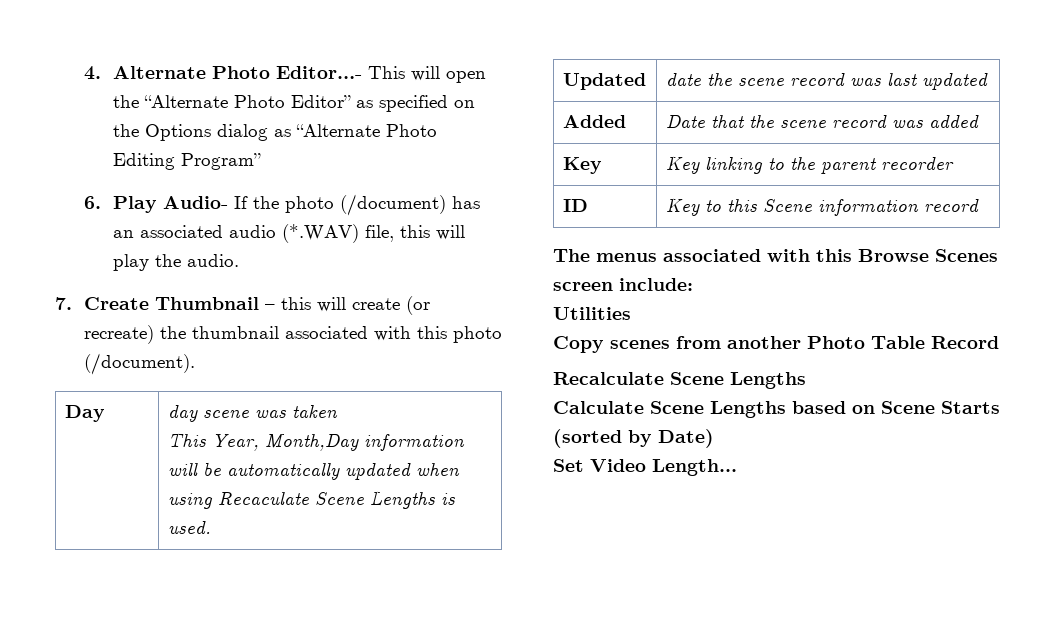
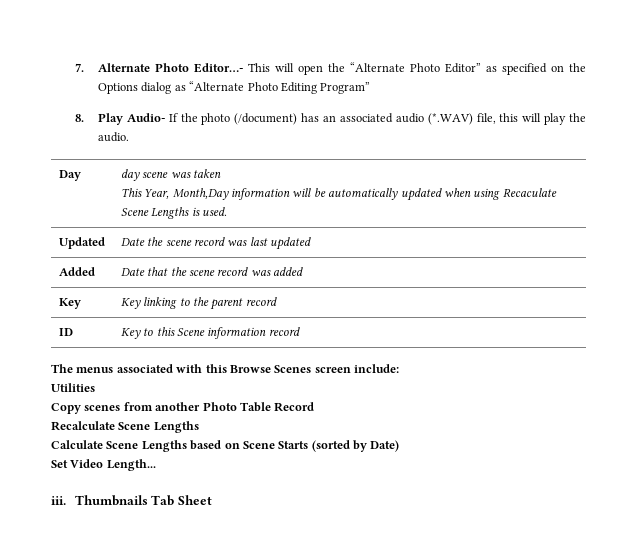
[84,66,102,80] 4. -> [74,63,84,72] 7.
[84,196,102,209] 6. -> [74,114,84,122] 8.
[55,296,431,315] [84,325,503,344] [84,353,196,375] // 7. Create Thumbnail – this will create (or recreate) the thumbnail associated with this photo (/document). -> (129, 137) none
[665,73,701,86] date -> [120,238,145,246] Date
[880,157,954,170] recorder -> [245,297,277,306] record
(737, 467) none -> [51,495,212,506] // iii. Thumbnails Tab Sheet

